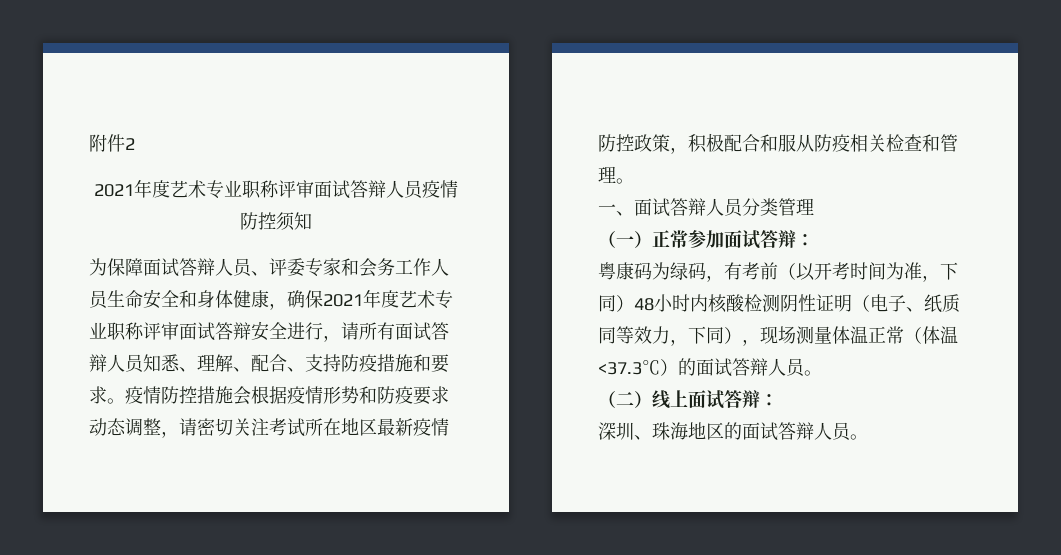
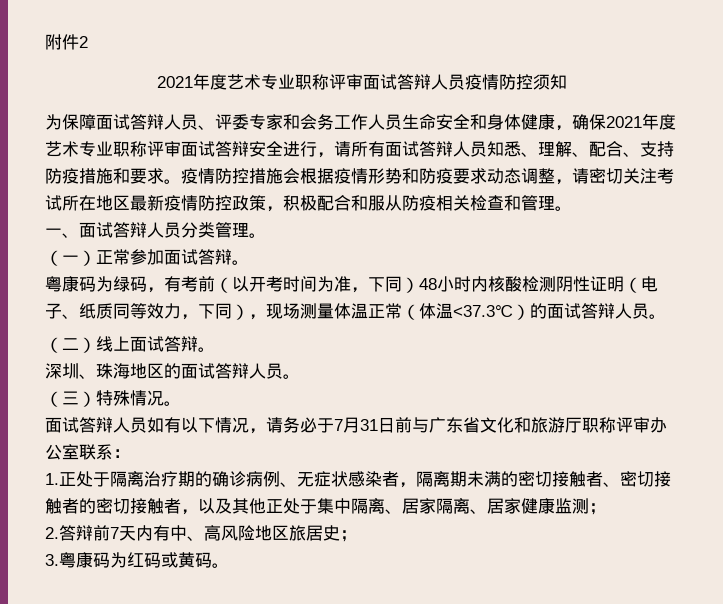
(814, 206) none -> [249,233,266,238] 。
[796,234,814,246] ： -> [232,260,249,265] 。
[760,394,778,406] ： -> [198,347,215,352] 。
(868, 437) none -> [45,390,181,407] [45,417,667,434] [45,444,130,460] [45,471,671,488] [45,498,606,515] [45,525,357,542] [45,552,229,568] // （三）特殊情况。 // 面试答辩人员如有以下情况，请务必于7月31日前与广东省文化和旅游厅职称评审办公室联系： // 1.正处于隔离治疗期的确诊病例、无症状感染者，隔离期未满的密切接触者、密切接触者的密切接触者，以及其他正处于集中隔离、居家隔离、居家健康监测； // 2.答辩前7天内有中、高风险地区旅居史； // 3.粤康码为红码或黄码。

